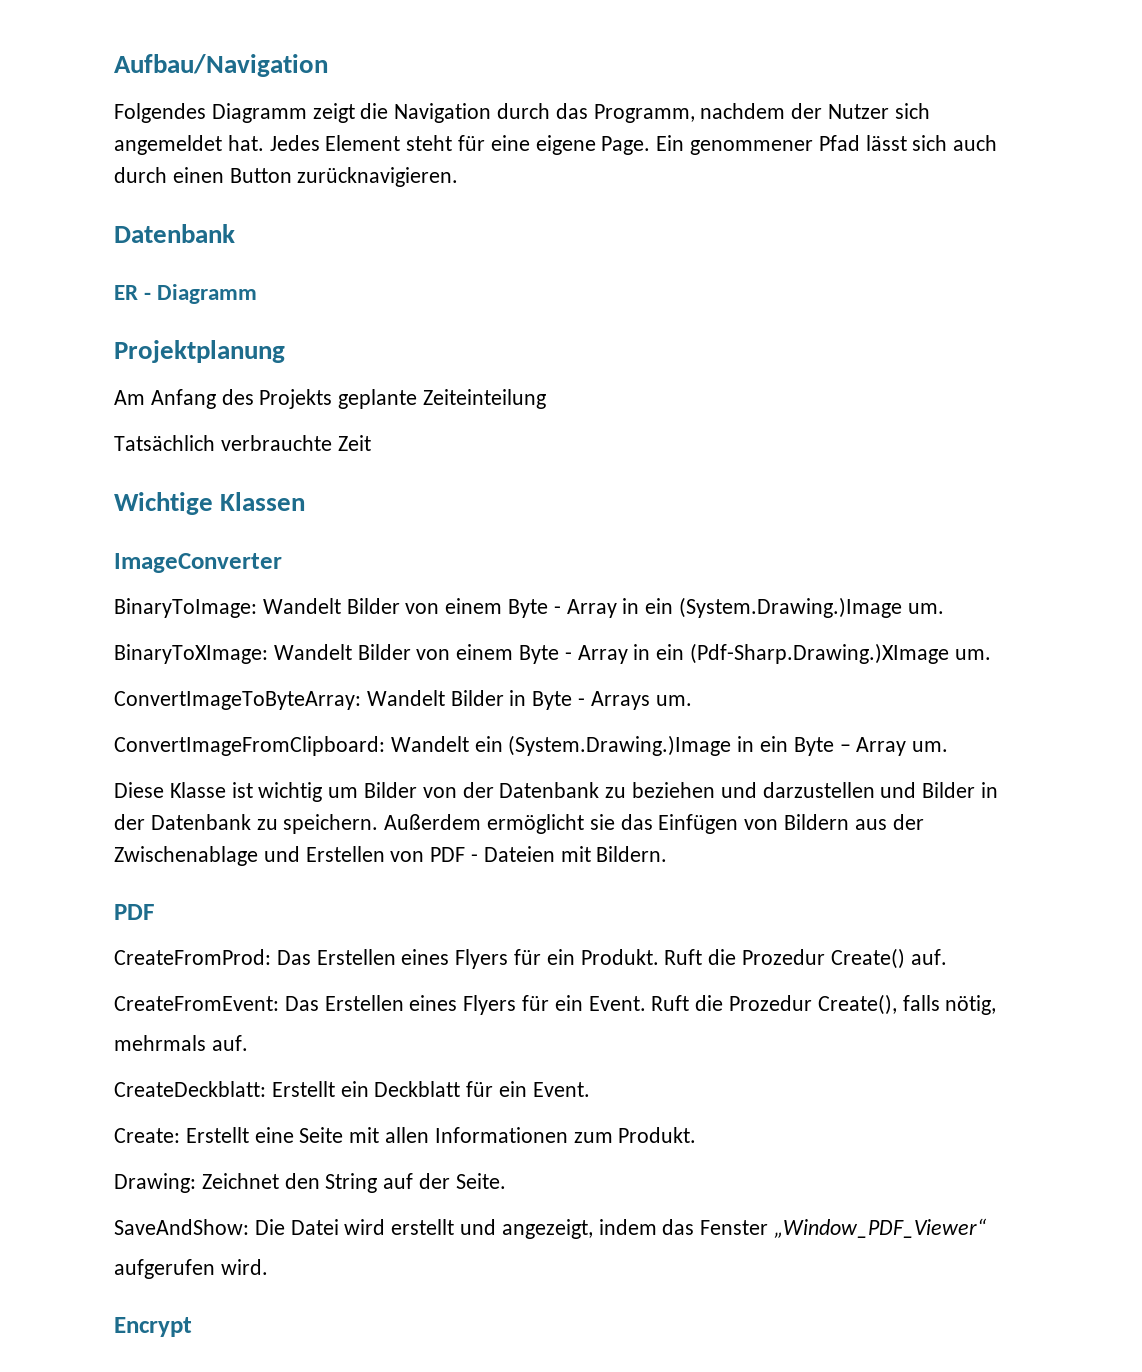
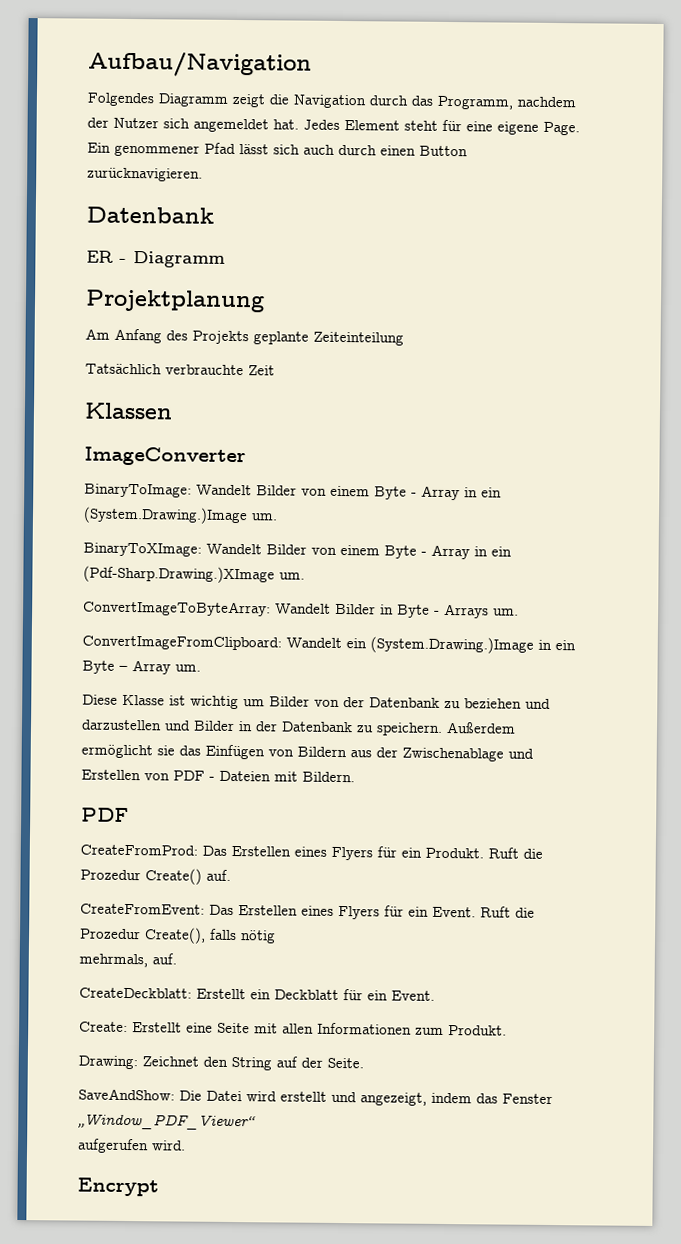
[114,492,213,515] Wichtige -> (275, 370) none
[945,995,997,1015] [114,1035,206,1051] nötig, // mehrmals -> [240,930,276,944] [79,953,148,968] nötig // mehrmals,

